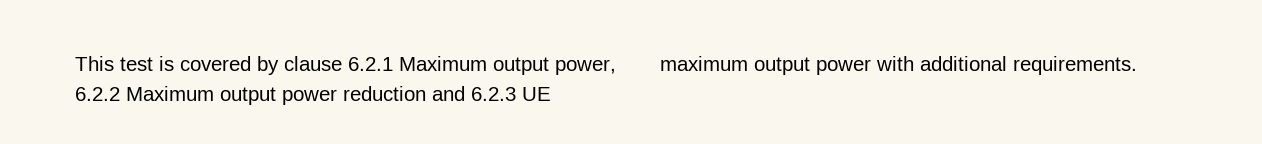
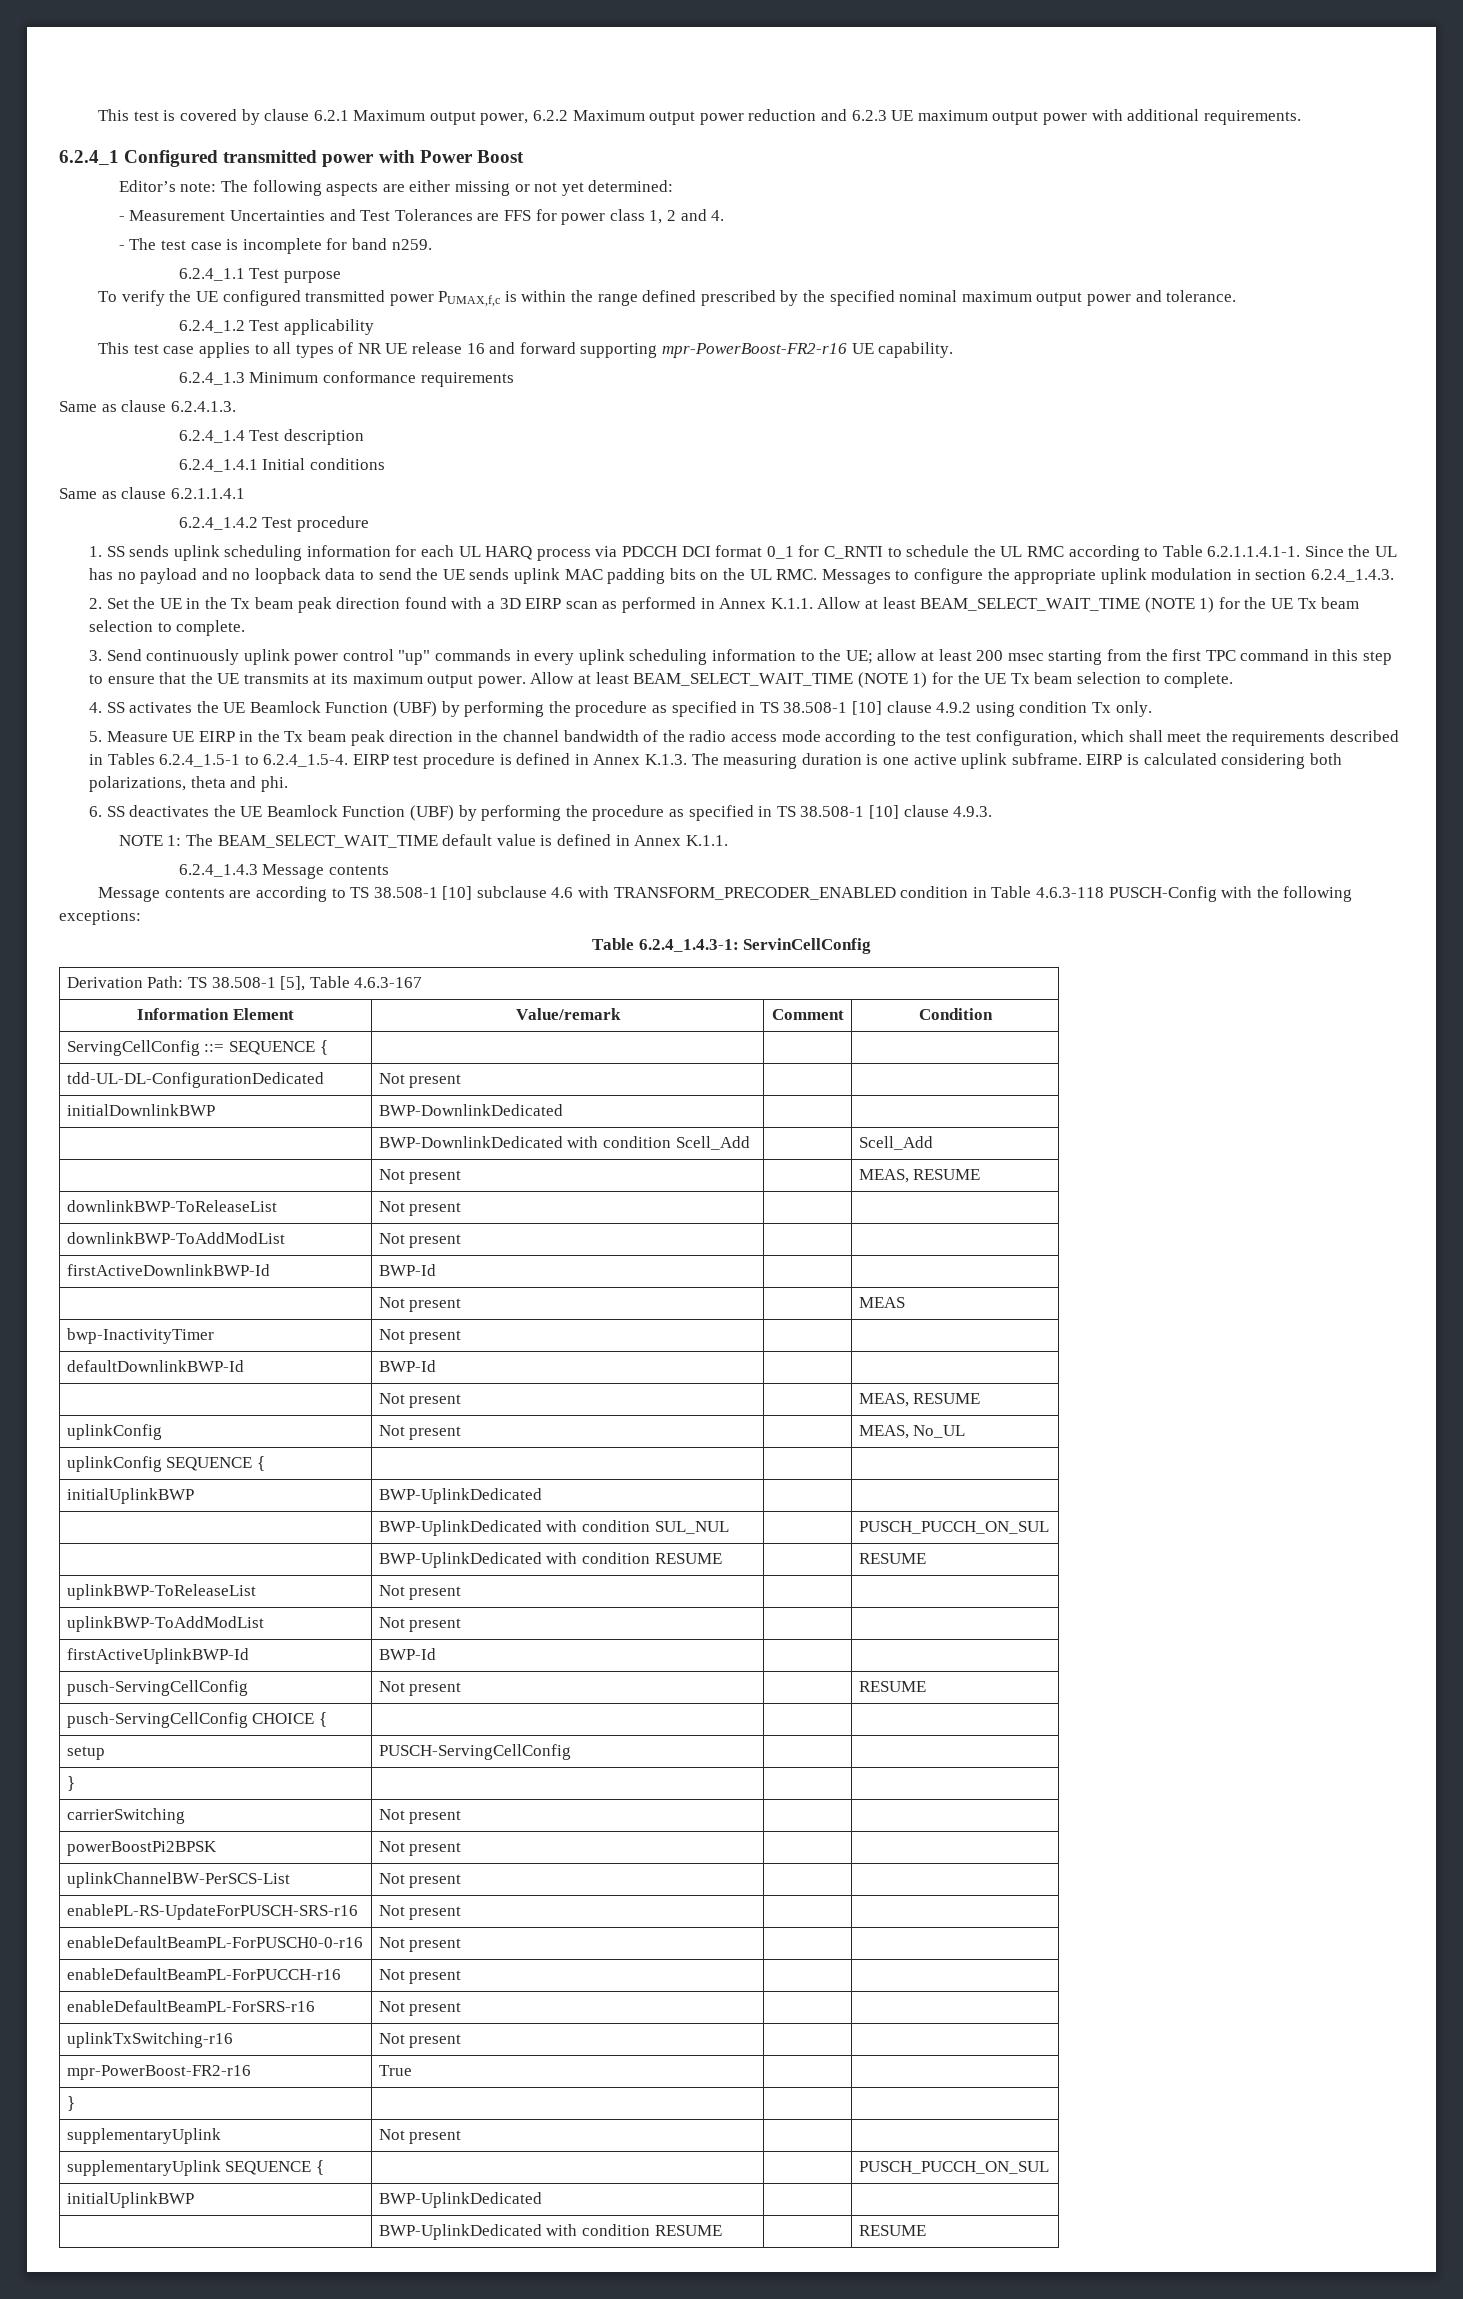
(1137, 65) none -> [59,150,524,167] [118,180,674,196] [118,209,725,225] [118,238,432,254] [178,268,341,283] [98,290,1237,307] [178,319,374,335] [98,342,954,358] [178,371,514,387] [59,400,236,412] [178,429,364,445] [178,458,385,472] [59,487,245,499] [178,516,369,532] [88,545,1398,561] [88,568,1395,584] [88,597,1360,613] [88,620,246,636] [88,649,1393,665] [88,672,1234,688] [88,701,1152,717] [88,730,1400,746] [88,753,1342,769] [88,776,288,792] [88,805,993,821] [118,834,728,848] [178,864,389,879] [98,886,1353,902] [59,910,141,925] [591,938,872,954] [66,976,423,991] [137,1008,294,1020] [515,1008,621,1020] [771,1009,844,1020] [918,1008,993,1020] [66,1040,328,1056] [66,1072,324,1088] [378,1073,462,1088] [66,1104,215,1116] [378,1104,563,1116] [378,1136,750,1150] [858,1136,933,1150] [378,1169,462,1184] [858,1169,981,1183] [66,1200,277,1212] [378,1201,462,1216] [66,1232,285,1244] [378,1233,462,1248] [66,1264,270,1276] [378,1264,436,1276] [378,1297,462,1312] [858,1297,905,1308] [66,1328,214,1344] [378,1329,462,1344] [66,1360,244,1372] [378,1360,436,1372] [378,1393,462,1408] [858,1393,981,1407] [66,1424,162,1440] [378,1425,462,1440] [858,1425,966,1439] [66,1456,266,1472] [66,1488,194,1504] [378,1488,542,1504] [378,1520,729,1536] [858,1521,1049,1534] [378,1552,722,1568] [858,1553,926,1564] [66,1584,256,1600] [378,1585,462,1600] [66,1616,264,1632] [378,1617,462,1632] [66,1648,249,1664] [378,1648,436,1660] [66,1680,248,1696] [378,1681,462,1696] [858,1681,926,1692] [66,1712,328,1728] [66,1746,105,1760] [378,1744,571,1760] [66,1776,75,1791] [66,1808,185,1824] [378,1809,462,1824] [66,1841,217,1856] [378,1841,462,1856] [66,1872,290,1888] [378,1873,462,1888] [66,1904,358,1920] [378,1905,462,1920] [66,1936,363,1948] [378,1937,462,1952] [66,1968,341,1980] [378,1969,462,1984] [66,2000,315,2012] [378,2001,462,2016] [66,2032,233,2048] [378,2033,462,2048] [66,2065,251,2080] [378,2065,412,2076] [66,2096,75,2111] [66,2128,221,2144] [378,2129,462,2144] [66,2160,325,2176] [858,2161,1049,2174] [66,2192,194,2208] [378,2192,542,2208] [378,2224,722,2240] [858,2225,926,2236] // 6.2.4_1 Configured transmitted power with Power Boost // Editor’s note: The following aspects are either missing or not yet determined: // - Measurement Uncertainties and Test Tolerances are FFS for power class 1, 2 and 4. // - The test case is incomplete for band n259. // 6.2.4_1.1 Test purpose // To verify the UE configured transmitted power PUMAX,f,c is within the range defined prescribed by the specified nominal maximum output power and tolerance. // 6.2.4_1.2 Test applicability // This test case applies to all types of NR UE release 16 and forward supporting mpr-PowerBoost-FR2-r16 UE capability. // 6.2.4_1.3 Minimum conformance requirements // Same as clause 6.2.4.1.3. // 6.2.4_1.4 Test description // 6.2.4_1.4.1 Initial conditions // Same as clause 6.2.1.1.4.1 // 6.2.4_1.4.2 Test procedure // 1. SS sends uplink scheduling information for each UL HARQ process via PDCCH DCI format 0_1 for C_RNTI to schedule the UL RMC according to Table 6.2.1.1.4.1-1. Since the UL has no payload and no loopback data to send the UE sends uplink MAC padding bits on the UL RMC. Messages to configure the appropriate uplink modulation in section 6.2.4_1.4.3. // 2. Set the UE in the Tx beam peak direction found with a 3D EIRP scan as performed in Annex K.1.1. Allow at least BEAM_SELECT_WAIT_TIME (NOTE 1) for the UE Tx beam selection to complete. // 3. Send continuously uplink power control "up" commands in every uplink scheduling information to the UE; allow at least 200 msec starting from the first TPC command in this step to ensure that the UE transmits at its maximum output power. Allow at least BEAM_SELECT_WAIT_TIME (NOTE 1) for the UE Tx beam selection to complete. // 4. SS activates the UE Beamlock Function (UBF) by performing the procedure as specified in TS 38.508-1 [10] clause 4.9.2 using condition Tx only. // 5. Measure UE EIRP in the Tx beam peak direction in the channel bandwidth of the radio access mode according to the test configuration, which shall meet the requirements described in Tables 6.2.4_1.5-1 to 6.2.4_1.5-4. EIRP test procedure is defined in Annex K.1.3. The measuring duration is one active uplink subframe. EIRP is calculated considering both polarizations, theta and phi. // 6. SS deactivates the UE Beamlock Function (UBF) by performing the procedure as specified in TS 38.508-1 [10] clause 4.9.3. // NOTE 1: The BEAM_SELECT_WAIT_TIME default value is defined in Annex K.1.1. // 6.2.4_1.4.3 Message contents // Message contents are according to TS 38.508-1 [10] subclause 4.6 with TRANSFORM_PRECODER_ENABLED condition in Table 4.6.3-118 PUSCH-Config with the following exceptions: // Table 6.2.4_1.4.3-1: ServinCellConfig // Derivation Path: TS 38.508-1 [5], Table 4.6.3-167 // Information Element | Value/remark | Comment | Condition // ServingCellConfig ::= SEQUENCE { | | | // tdd-UL-DL-ConfigurationDedicated | Not present | | // initialDownlinkBWP | BWP-DownlinkDedicated | | // | BWP-DownlinkDedicated with condition Scell_Add | | Scell_Add // | Not present | | MEAS, RESUME // downlinkBWP-ToReleaseList | Not present | | // downlinkBWP-ToAddModList | Not present | | // firstActiveDownlinkBWP-Id | BWP-Id | | // | Not present | | MEAS // bwp-InactivityTimer | Not present | | // defaultDownlinkBWP-Id | BWP-Id | | // | Not present | | MEAS, RESUME // uplinkConfig | Not present | | MEAS, No_UL // uplinkConfig SEQUENCE { | | | // initialUplinkBWP | BWP-UplinkDedicated | | // | BWP-UplinkDedicated with condition SUL_NUL | | PUSCH_PUCCH_ON_SUL // | BWP-UplinkDedicated with condition RESUME | | RESUME // uplinkBWP-ToReleaseList | Not present | | // uplinkBWP-ToAddModList | Not present | | // firstActiveUplinkBWP-Id | BWP-Id | | // pusch-ServingCellConfig | Not present | | RESUME // pusch-ServingCellConfig CHOICE { | | | // setup | PUSCH-ServingCellConfig | | // } | | | // carrierSwitching | Not present | | // powerBoostPi2BPSK | Not present | | // uplinkChannelBW-PerSCS-List | Not present | | // enablePL-RS-UpdateForPUSCH-SRS-r16 | Not present | | // enableDefaultBeamPL-ForPUSCH0-0-r16 | Not present | | // enableDefaultBeamPL-ForPUCCH-r16 | Not present | | // enableDefaultBeamPL-ForSRS-r16 | Not present | | // uplinkTxSwitching-r16 | Not present | | // mpr-PowerBoost-FR2-r16 | True | | // } | | | // supplementaryUplink | Not present | | // supplementaryUplink SEQUENCE { | | | PUSCH_PUCCH_ON_SUL // initialUplinkBWP | BWP-UplinkDedicated | | // | BWP-UplinkDedicated with condition RESUME | | RESUME

